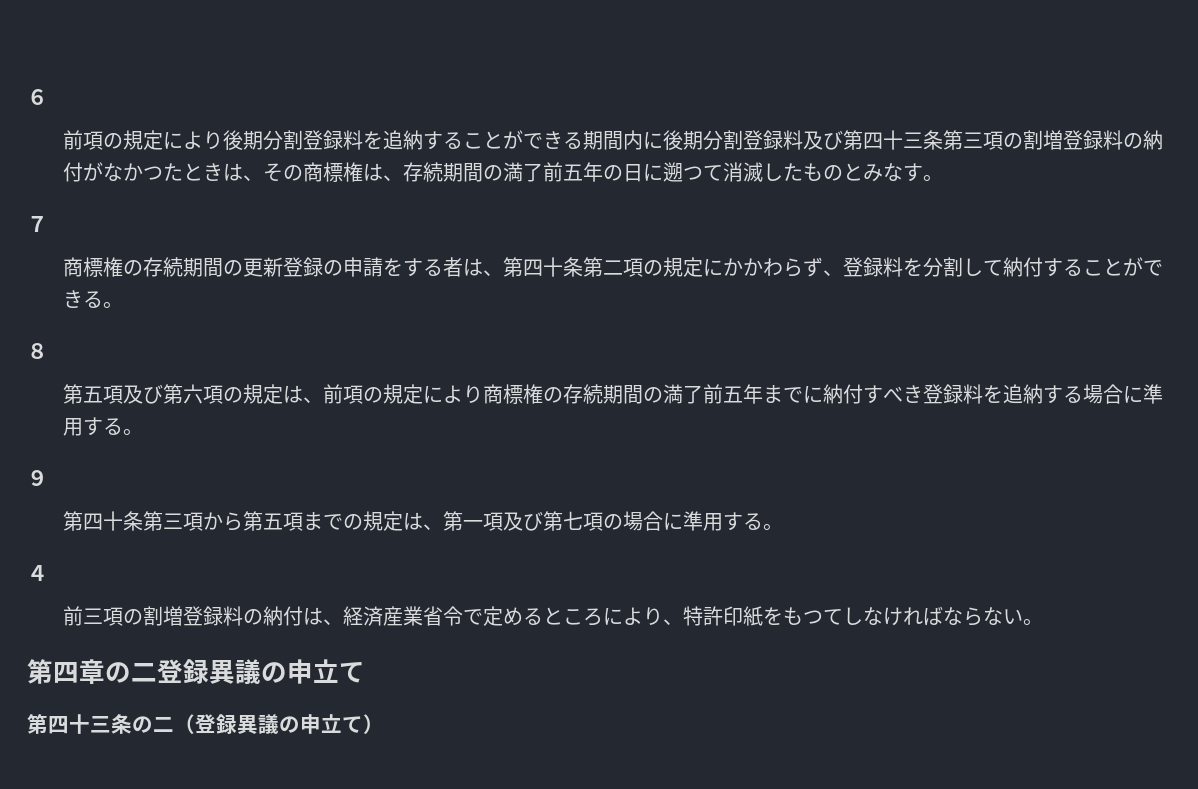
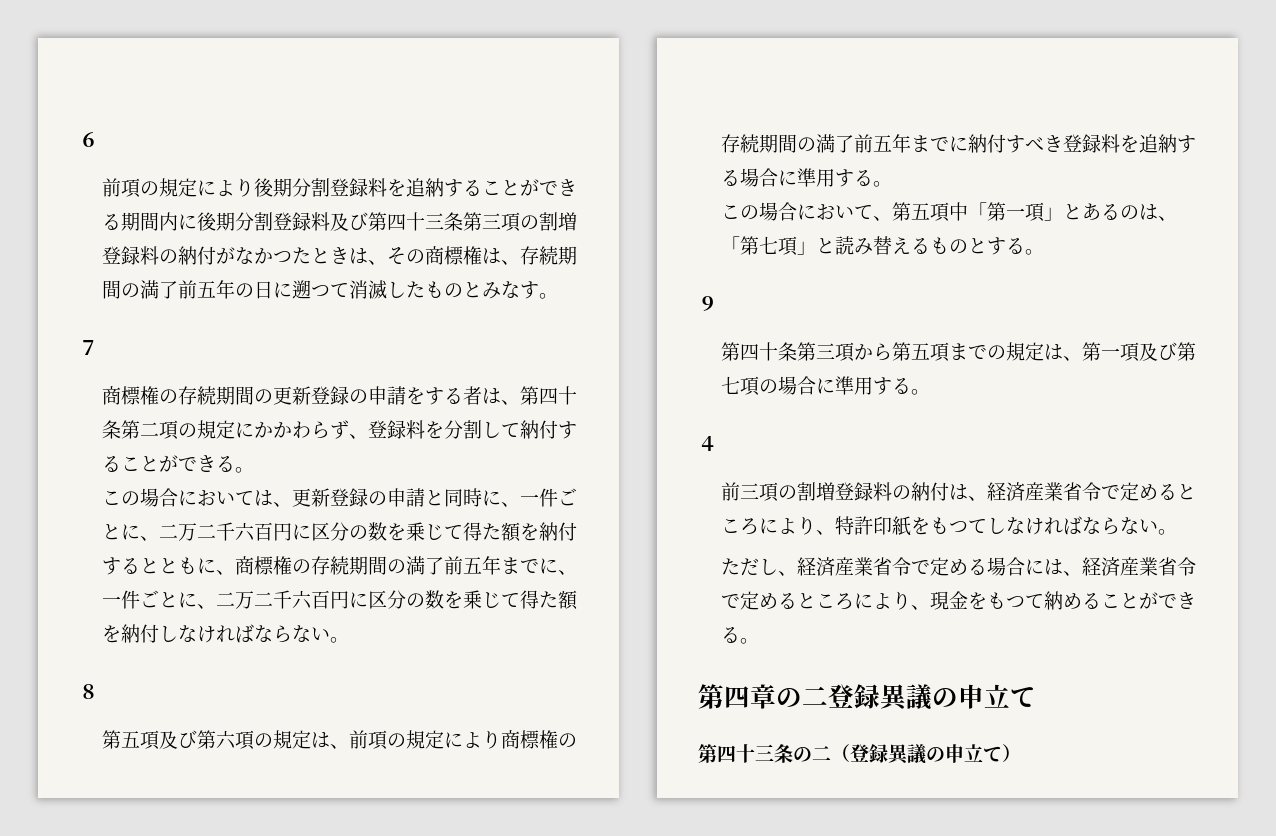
(124, 305) none -> [101,488,577,507] [101,522,577,542] [101,556,577,575] [101,590,578,610] [101,624,349,643] // この場合においては、更新登録の申請と同時に、一件ごとに、二万二千六百円に区分の数を乗じて得た額を納付するとともに、商標権の存続期間の満了前五年までに、一件ごとに、二万二千六百円に区分の数を乗じて得た額を納付しなければならない。
(144, 432) none -> [720,202,1177,222] [720,236,1044,256] // この場合において、第五項中「第一項」とあるのは、「第七項」と読み替えるものとする。
(1044, 622) none -> [720,557,1196,576] [720,591,1196,610] [720,627,759,644] // ただし、経済産業省令で定める場合には、経済産業省令で定めるところにより、現金をもつて納めることができる。

